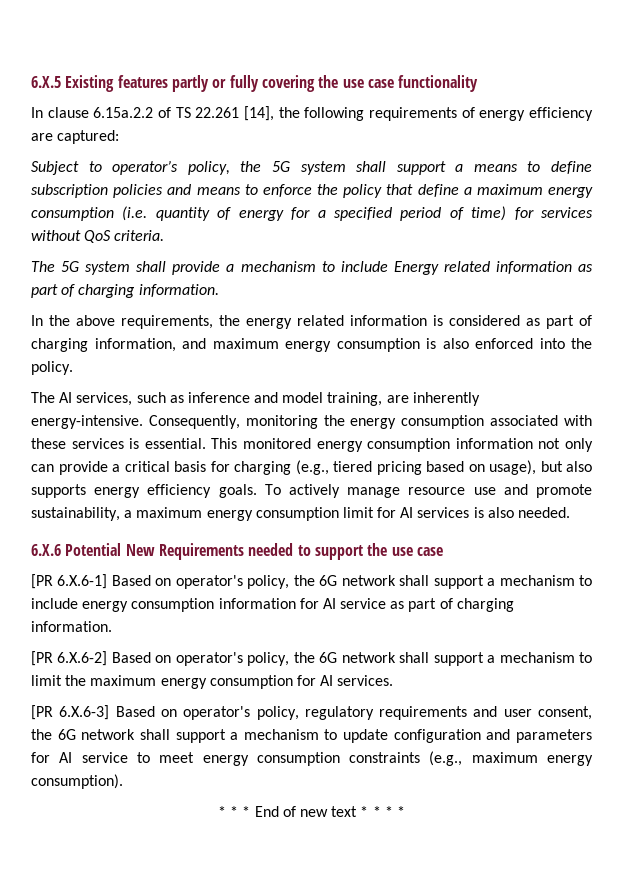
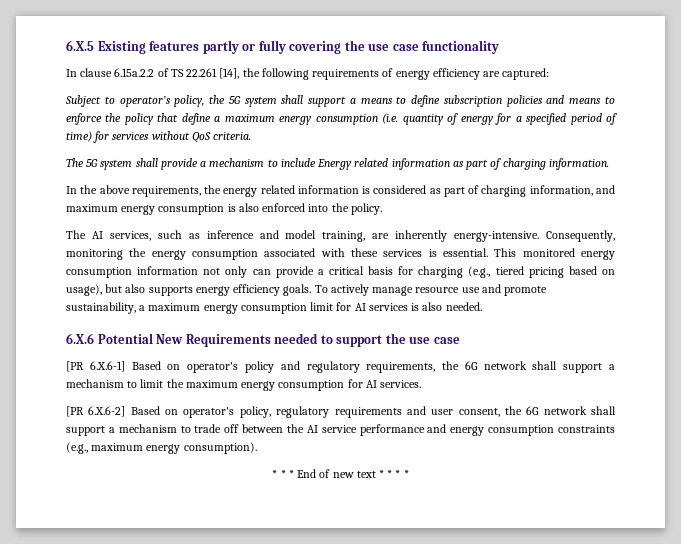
[247,575,592,589] [31,598,514,612] [31,621,112,632] [31,651,290,666] policy, the 6G network shall support a mechanism to include energy consumption information for AI service as part of charging information. // [PR 6.X.6-2] Based on operator's policy, -> [244,361,436,373] policy and regulatory requirements,
[59,705,110,720] 6.X.6-3] -> [88,406,126,417] 6.X.6-2]
[343,729,592,743] [31,752,195,763] update configuration and parameters for AI service to meet -> [194,424,447,436] trade off between the AI service performance and

